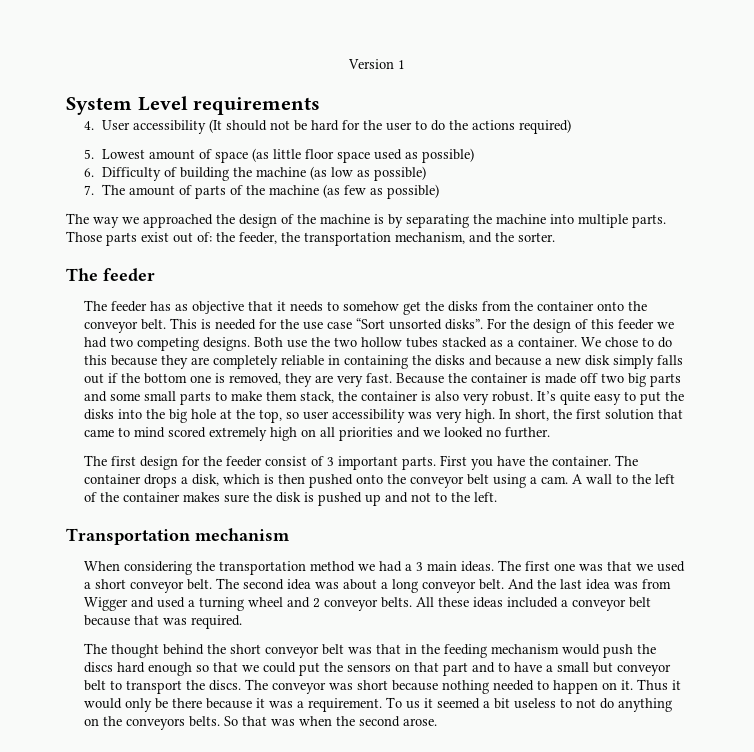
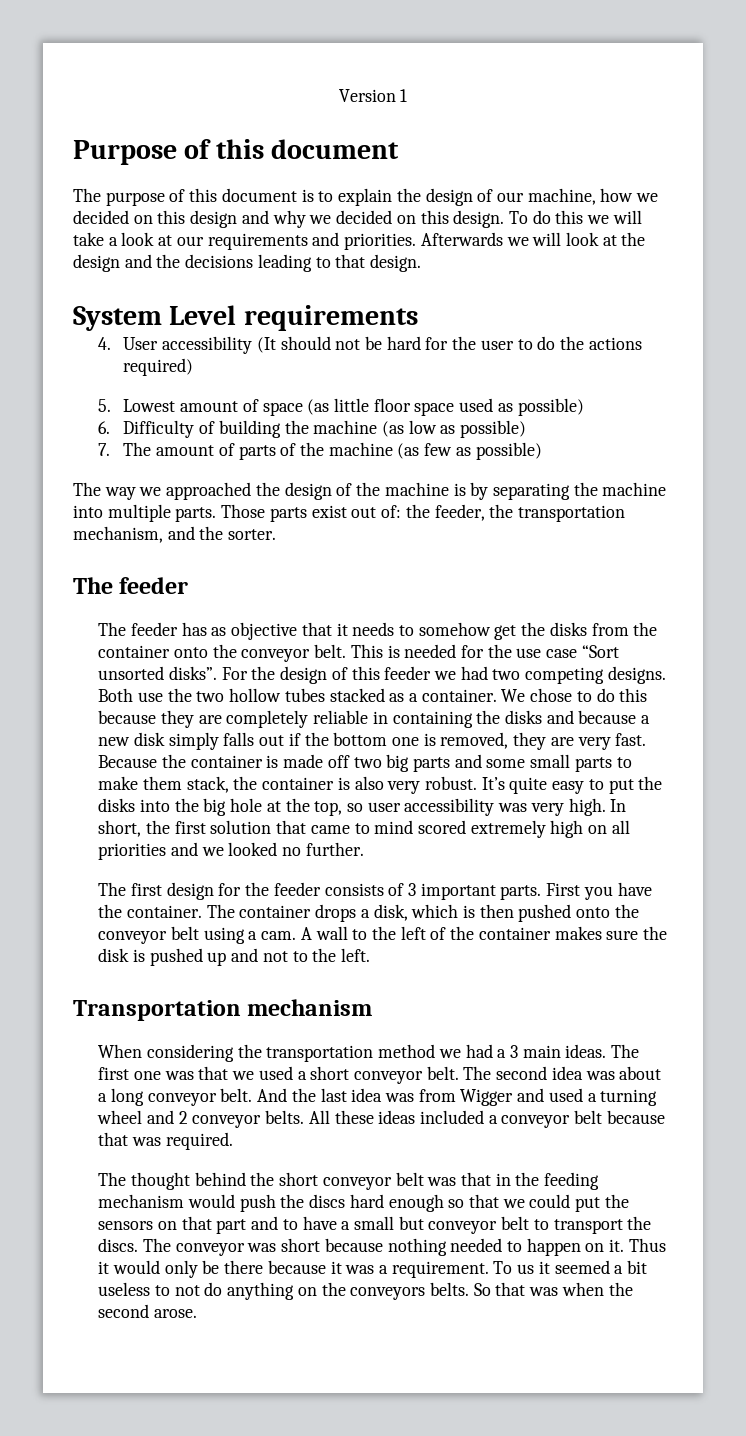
(405, 64) none -> [73,139,400,165] [73,188,659,206] [73,210,642,228] [73,232,646,250] [73,254,422,272] // Purpose of this document // The purpose of this document is to explain the design of our machine, how we decided on this design and why we decided on this design. To do this we will take a look at our requirements and priorities. Afterwards we will look at the design and the decisions leading to that design.
[264,456,307,466] consist -> [324,883,384,896] consists

